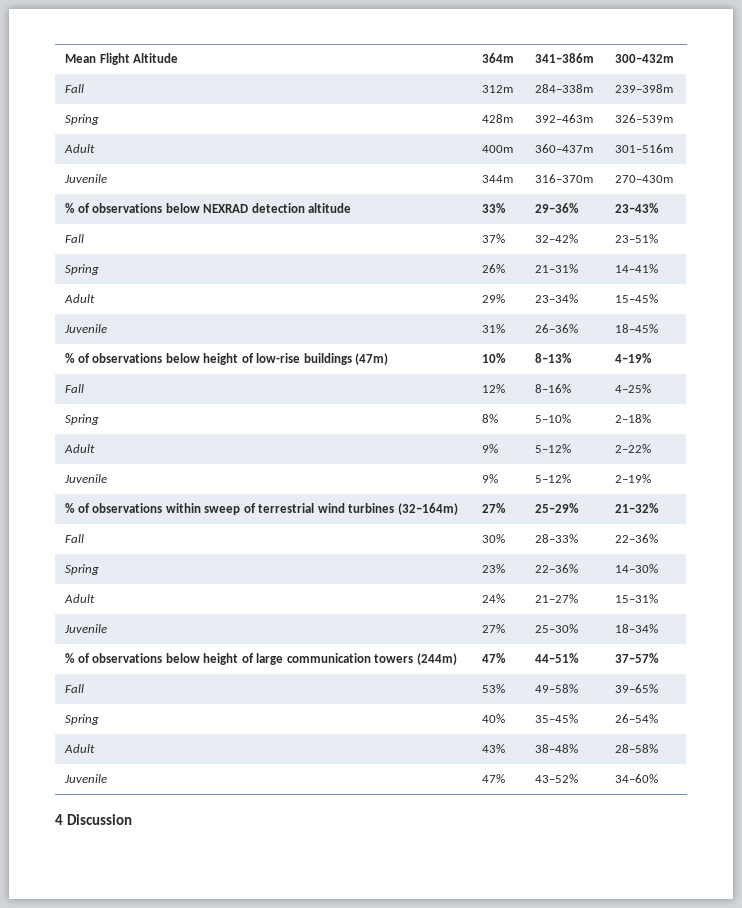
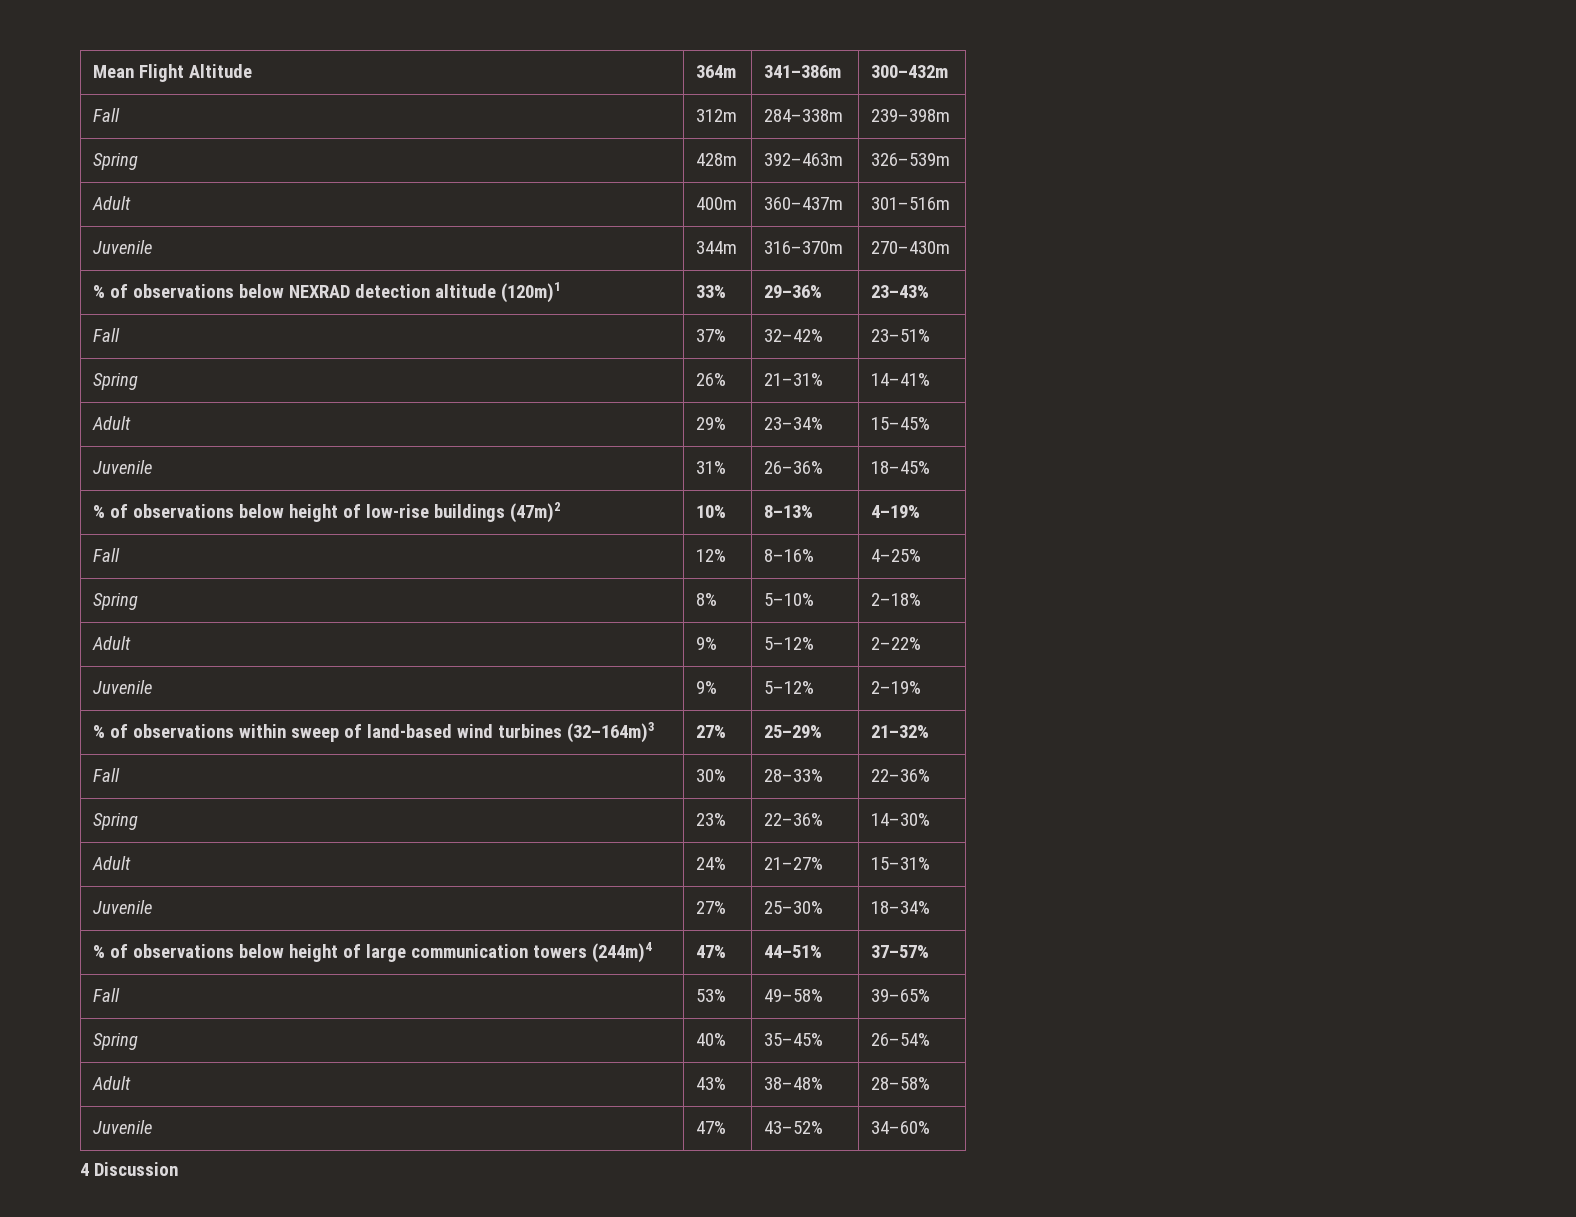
(352, 208) none -> [501,282,562,303] (120m)1
[355,353,389,365] (47m) -> [510,502,562,523] (47m)2
[258,503,315,513] terrestrial -> [367,724,453,738] land-based
[397,503,458,515] (32–164m) -> [567,722,656,743] (32–164m)3
[416,653,457,665] (244m) -> [592,942,653,963] (244m)4

